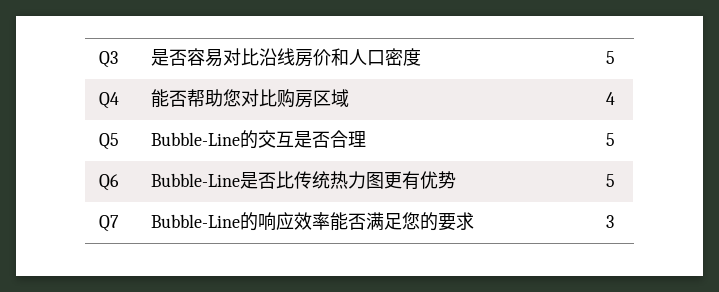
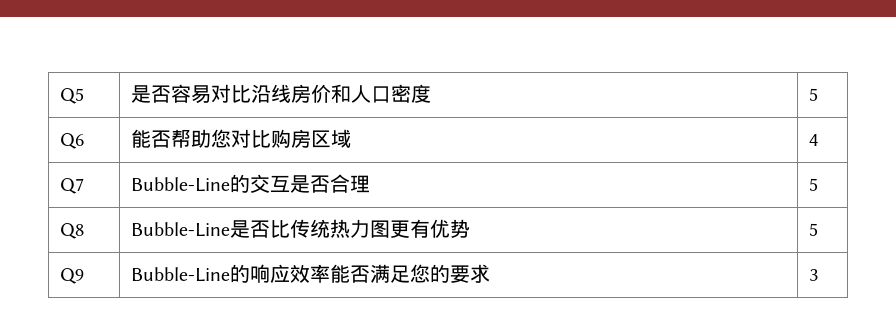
[99,51,119,68] Q3 -> [60,88,85,104] Q5
[99,92,120,109] Q4 -> [60,133,85,149] Q6
[99,133,120,150] Q5 -> [60,178,85,194] Q7
[99,174,120,191] Q6 -> [60,223,85,239] Q8
[99,215,120,232] Q7 -> [60,268,85,284] Q9

